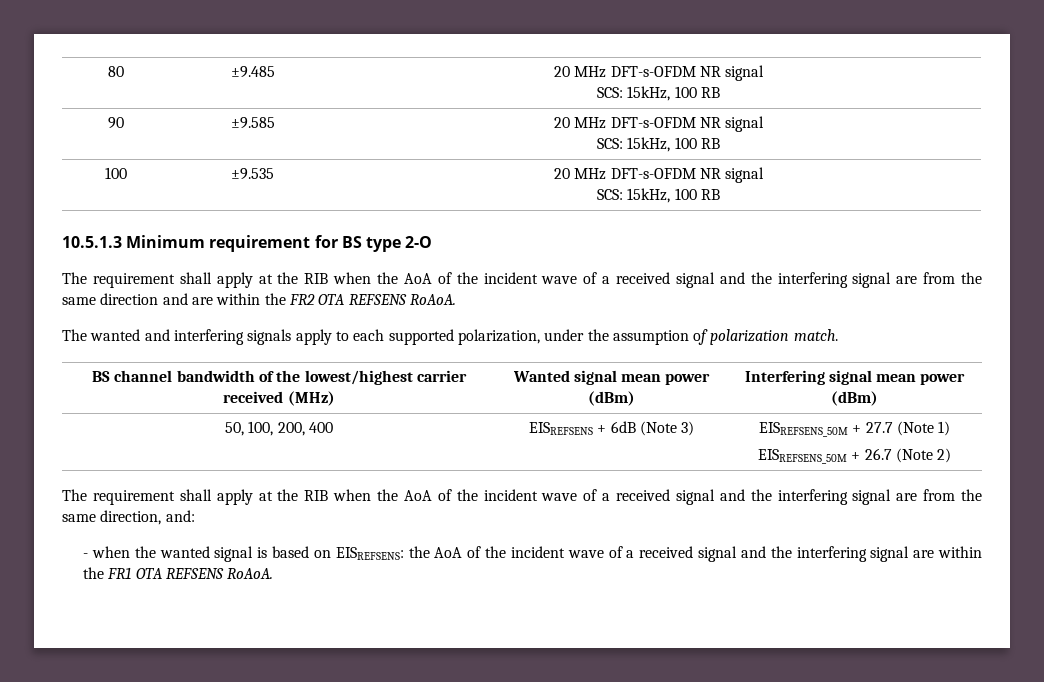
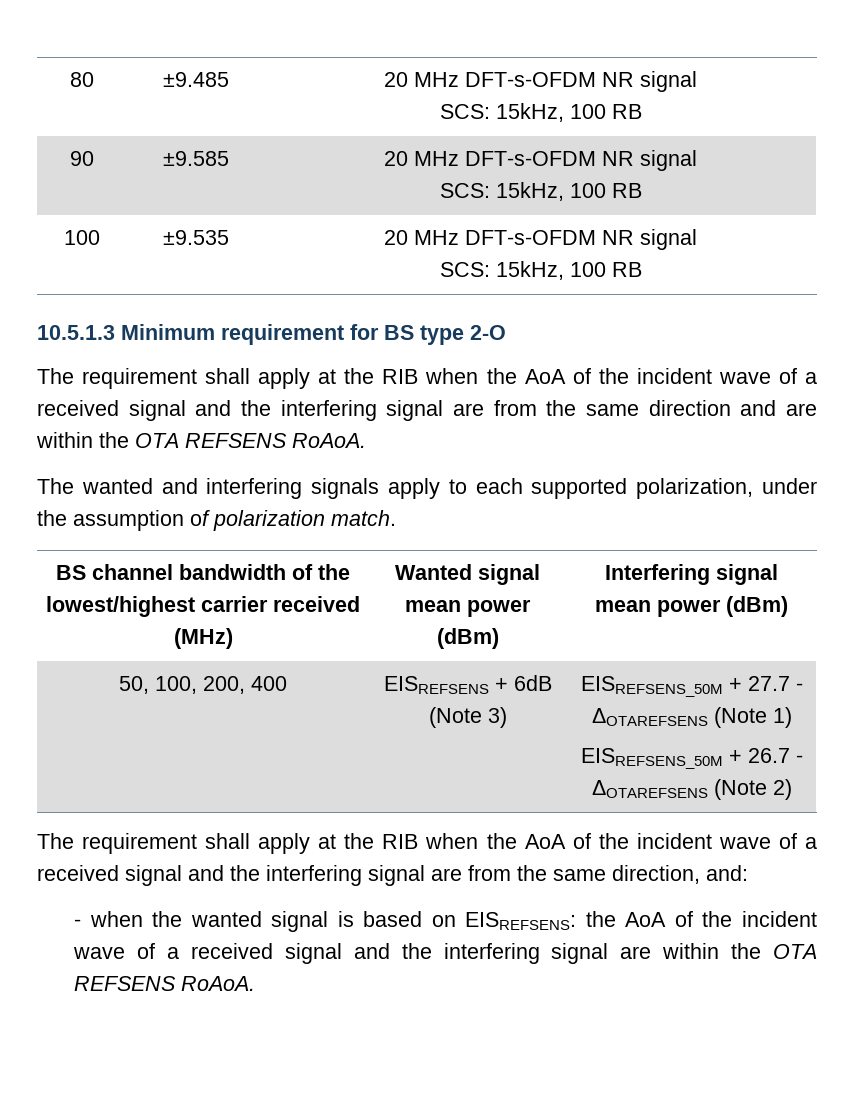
[288,294,315,305] FR2 -> (129, 440) none
(893, 427) none -> [795,683,803,691] [591,708,708,726] - ΔOTAREFSENS
(892, 454) none -> [795,755,803,763] [591,780,708,798] - ΔOTAREFSENS
[107,567,132,579] FR1 -> (762, 951) none

